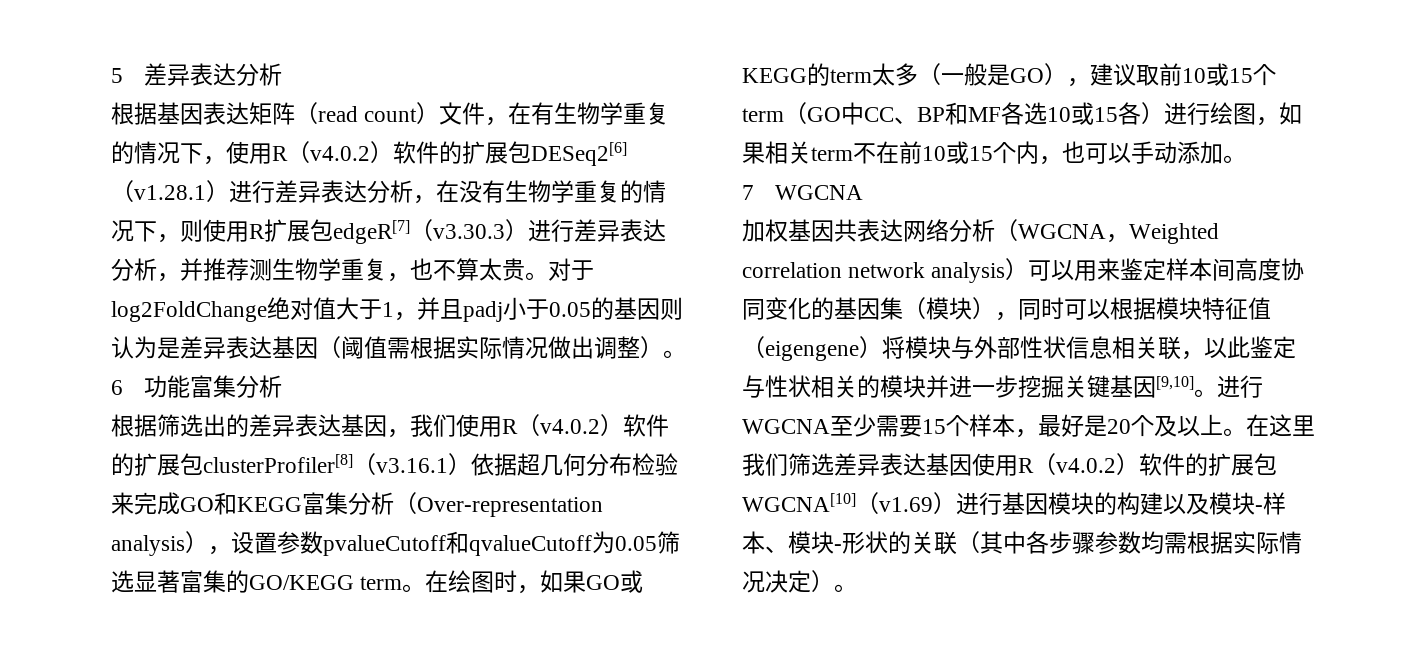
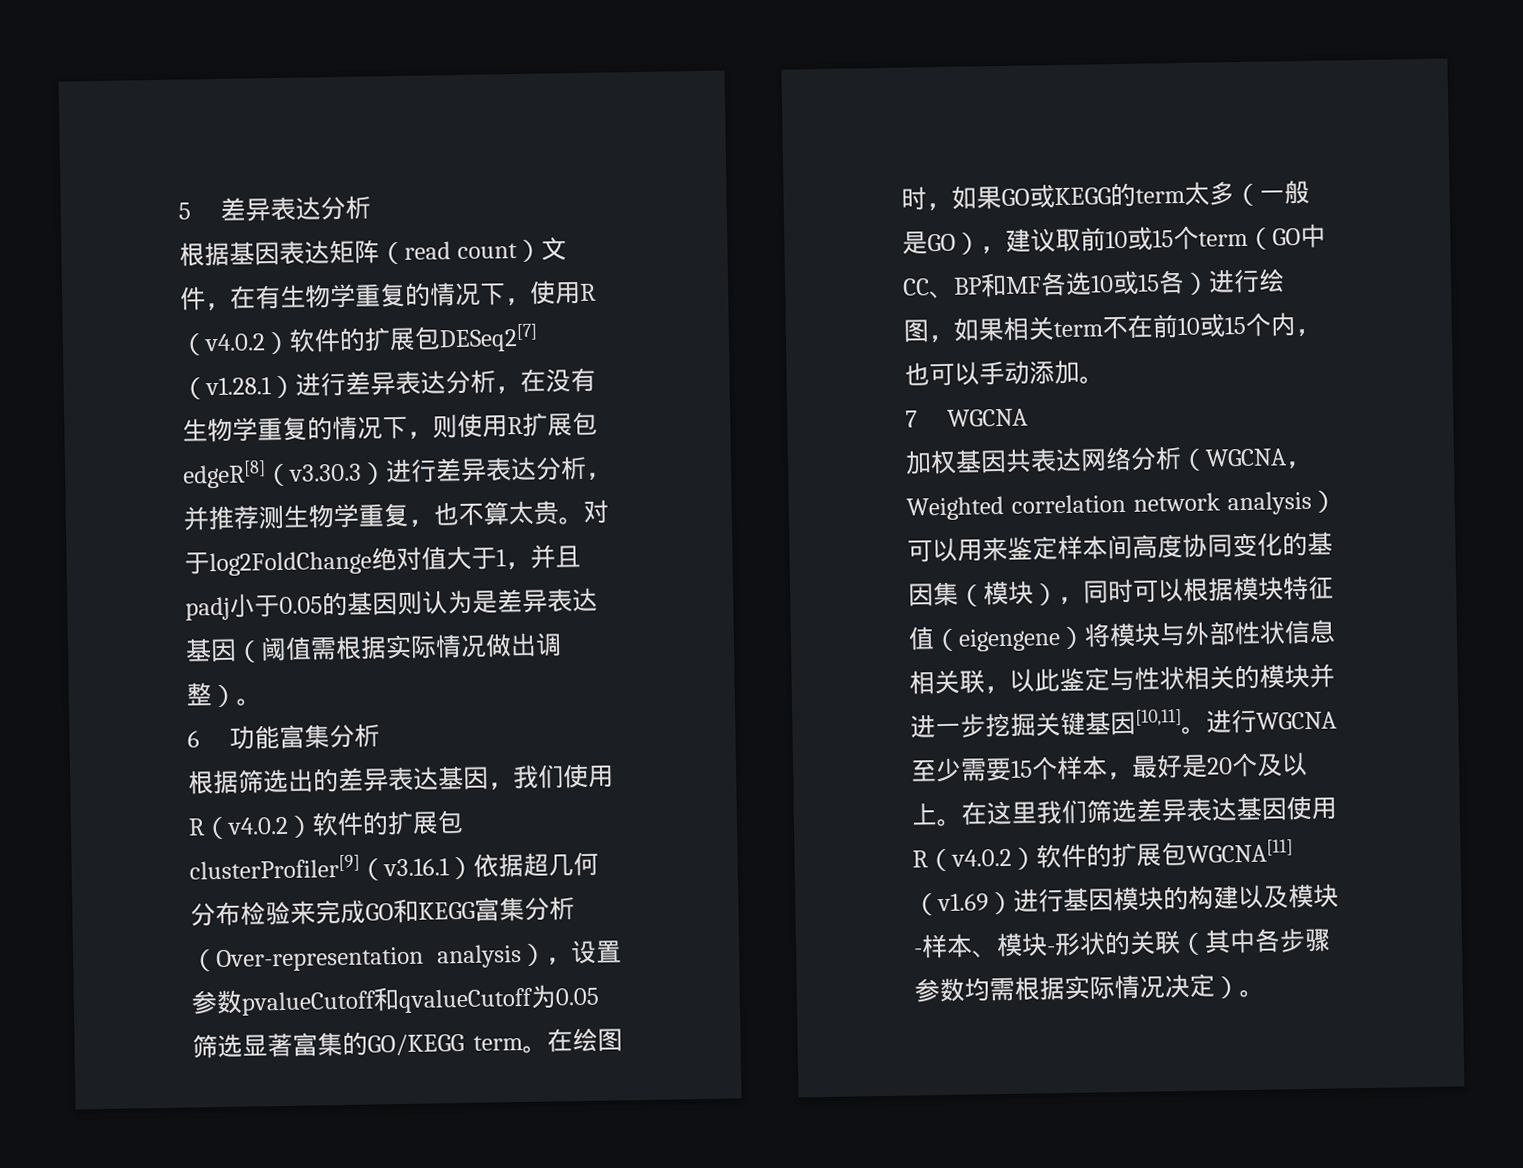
[531,142,627,166] DESeq2[6] -> [439,323,538,353] DESeq2[7]
[333,220,410,244] edgeR[7] -> [182,460,266,489] edgeR[8]
[203,454,353,473] clusterProfiler[8] -> [189,854,360,880] clusterProfiler[9]
[1156,376,1194,390] [9,10] -> [1135,709,1182,726] [10,11]
[742,493,856,512] WGCNA[10] -> [1186,839,1293,863] WGCNA[11]

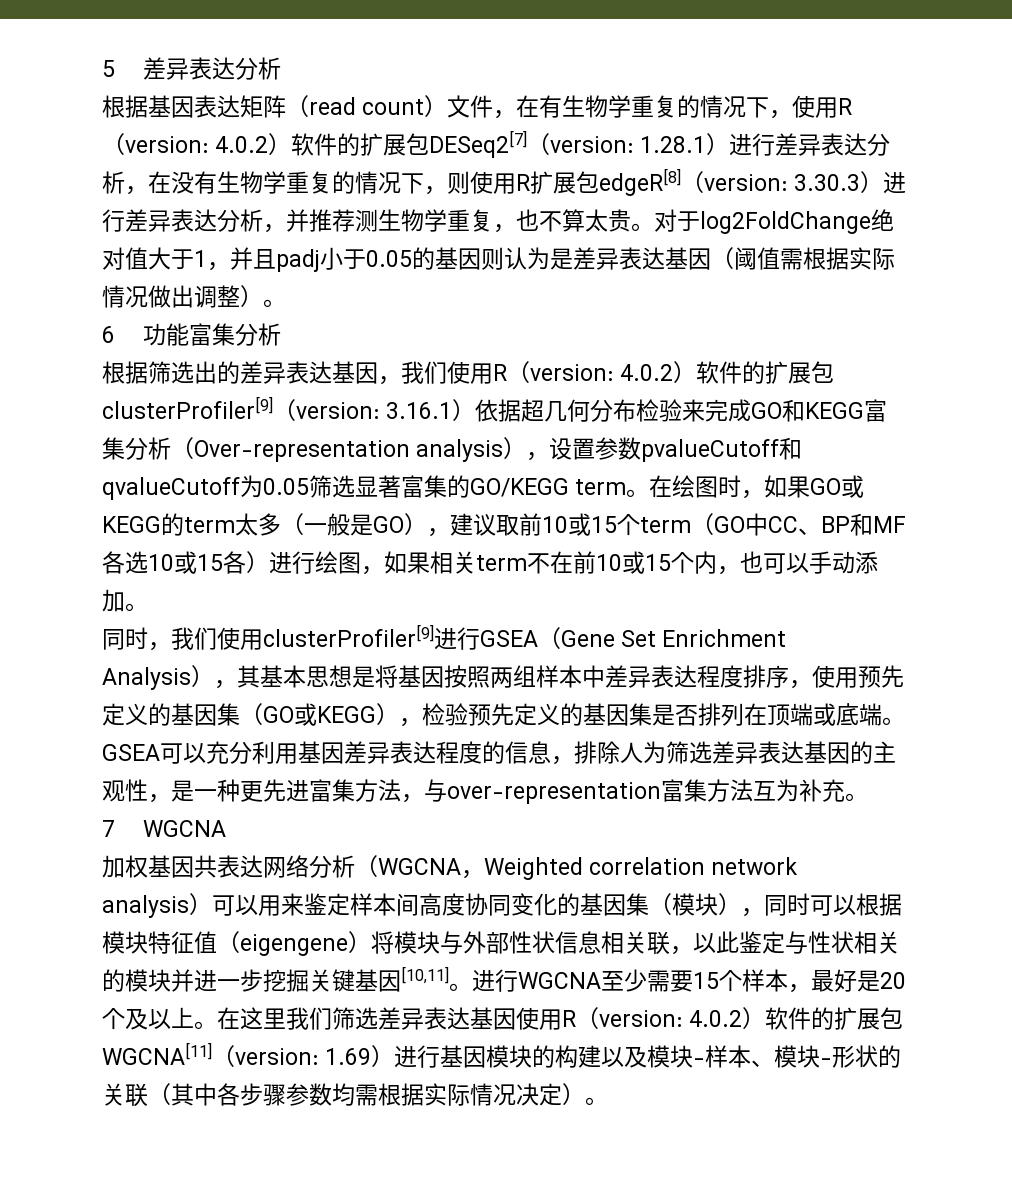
[204,333,266,352] v4.0.2 -> [125,136,269,153] version: 4.0.2
[205,377,272,396] v1.28.1 -> [550,136,707,153] version: 1.28.1
[288,463,362,482] v3.30.3 -> [704,174,861,191] version: 3.30.3
[227,816,289,835] v4.0.2 -> [530,364,674,381] version: 4.0.2
[383,858,450,877] v3.16.1 -> [296,402,453,419] version: 3.16.1
(1105, 380) none -> [102,624,787,651] [102,665,904,690] [102,703,905,727] [102,741,896,765] [102,779,868,804] // 同时，我们使用clusterProfiler[9]进行GSEA（Gene Set Enrichment Analysis），其基本思想是将基因按照两组样本中差异表达程度排序，使用预先定义的基因集（GO或KEGG），检验预先定义的基因集是否排列在顶端或底端。GSEA可以充分利用基因差异表达程度的信息，排除人为筛选差异表达基因的主观性，是一种更先进富集方法，与over-representation富集方法互为补充。
[951,848,1012,867] v4.0.2 -> [599,1010,743,1027] version: 4.0.2
[937,893,989,912] v1.69 -> [235,1048,372,1065] version: 1.69

